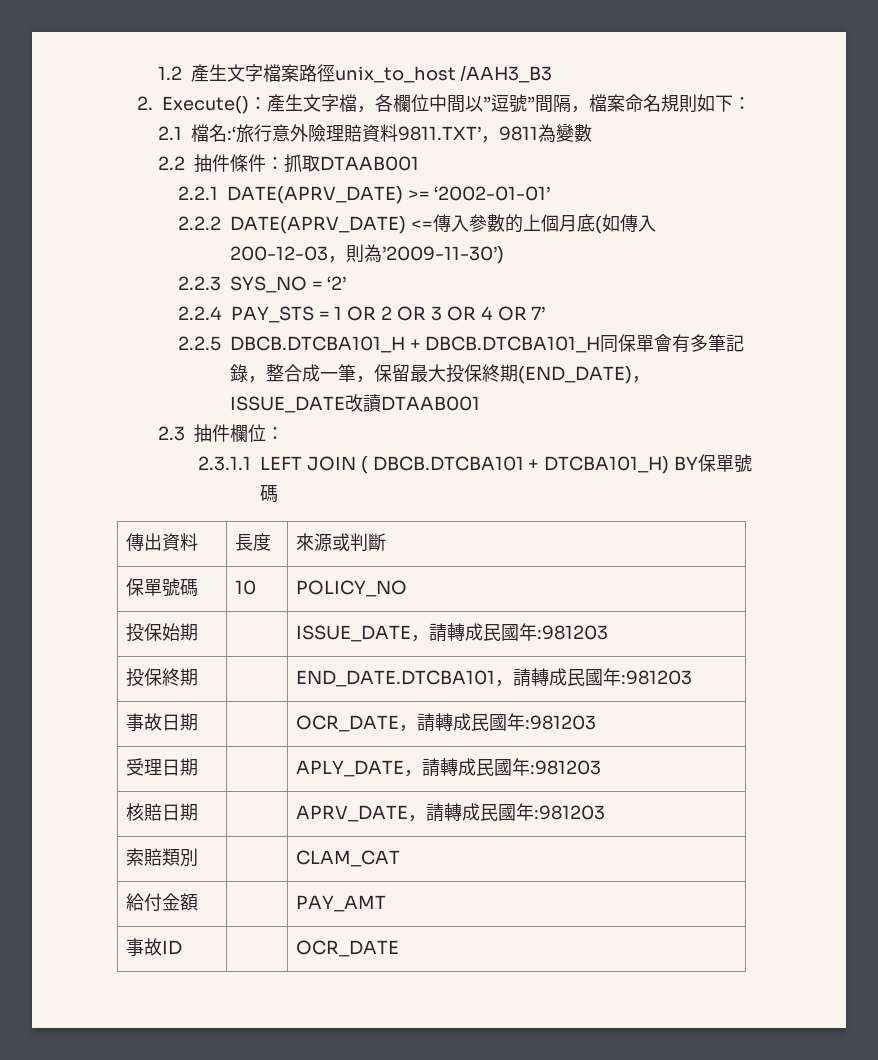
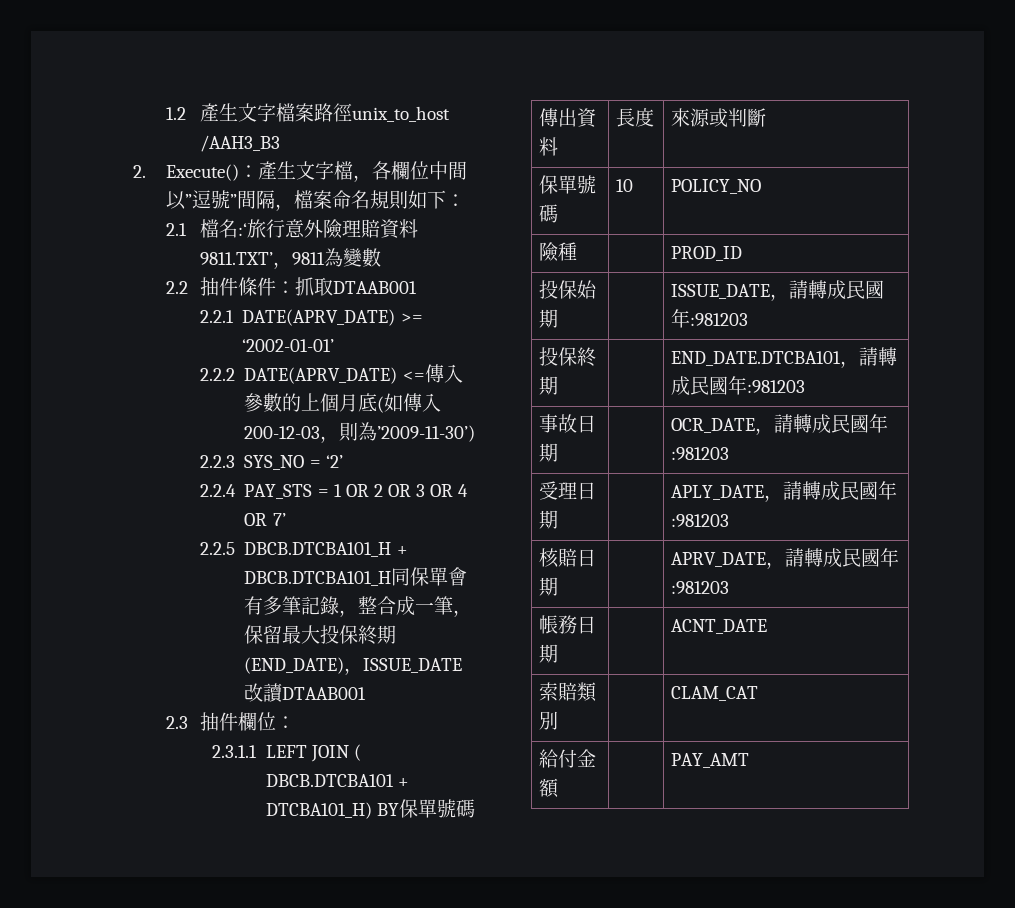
(407, 588) none -> [539,242,578,262] [671,246,743,261] // 險種 | | PROD_ID
(605, 812) none -> [539,615,597,634] [539,644,559,663] [671,619,768,634] // 帳務日期 | | ACNT_DATE
[125,938,182,956] [295,940,399,957] // 事故ID | | OCR_DATE -> (750, 760) none

